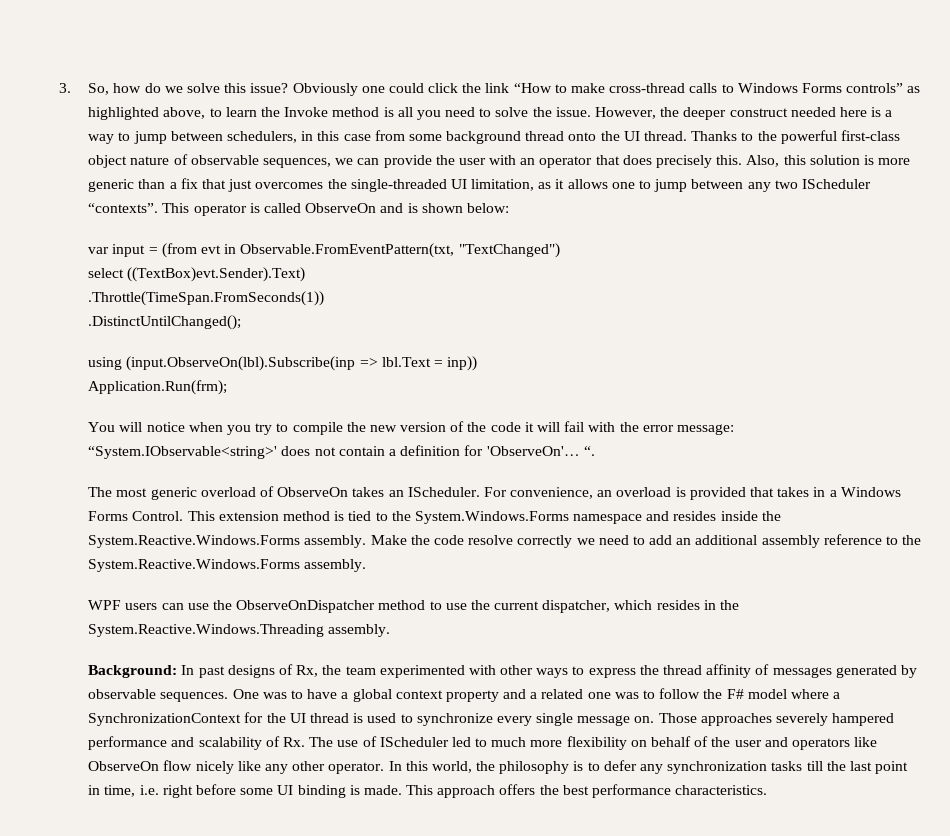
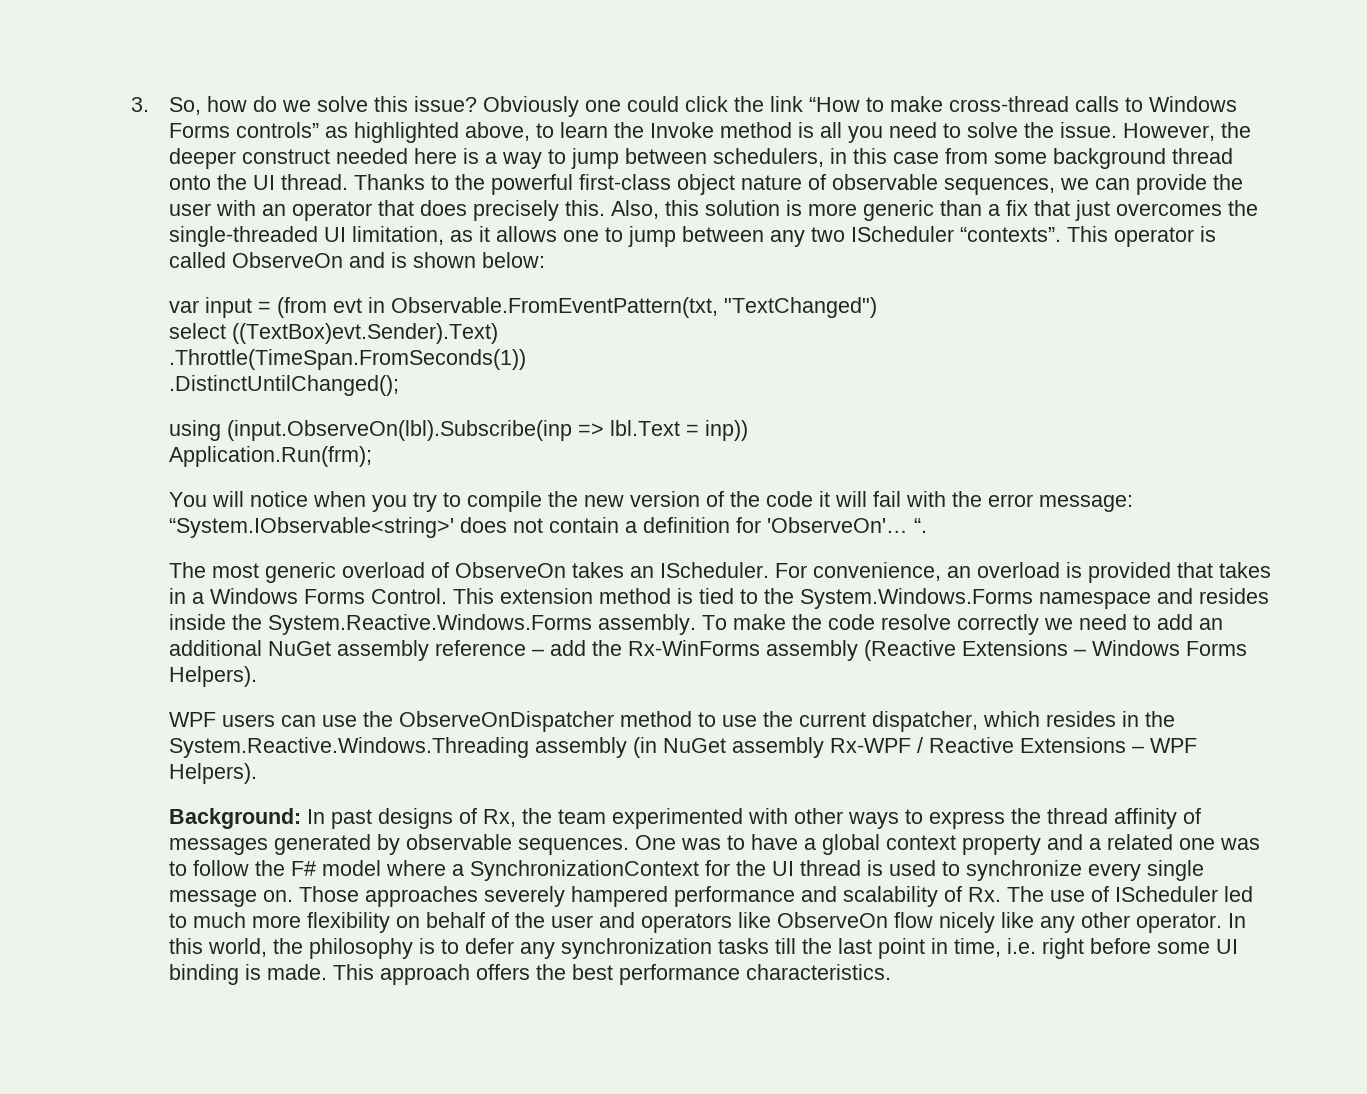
[370,535,407,545] Make -> [702,614,787,630] To make
(758, 540) none -> [268,641,332,656] NuGet
[885,535,922,545] [88,559,367,572] to the System.Reactive.Windows.Forms assembly. -> [532,640,1248,661] [169,666,258,687] – add the Rx-WinForms assembly (Reactive Extensions – Windows Forms Helpers).
[328,624,391,637] assembly. -> [535,737,1198,758] [169,763,258,784] assembly (in NuGet assembly Rx-WPF / Reactive Extensions – WPF Helpers).

